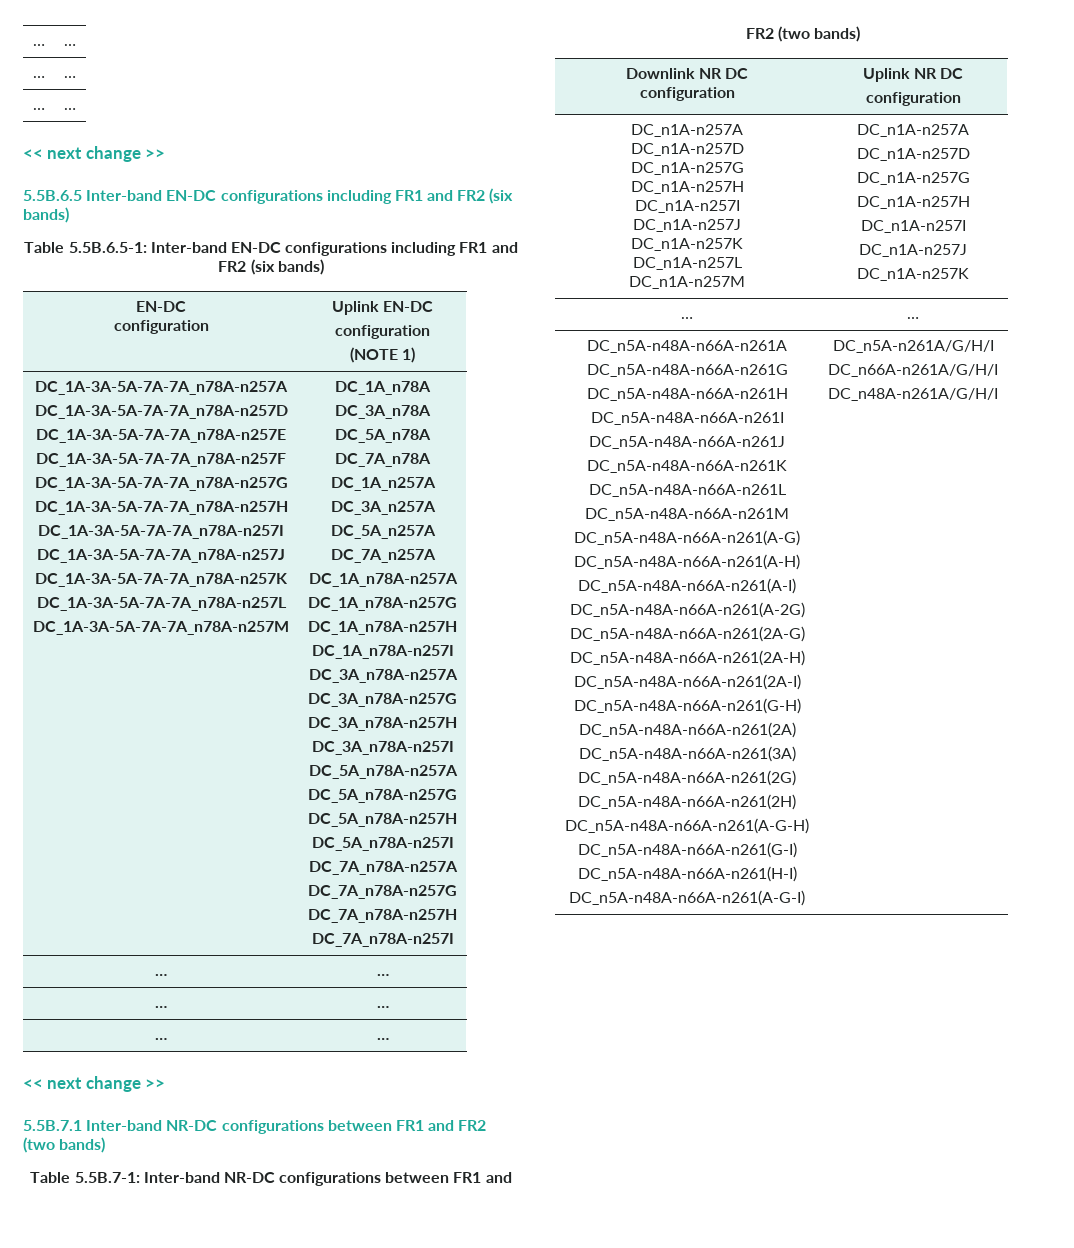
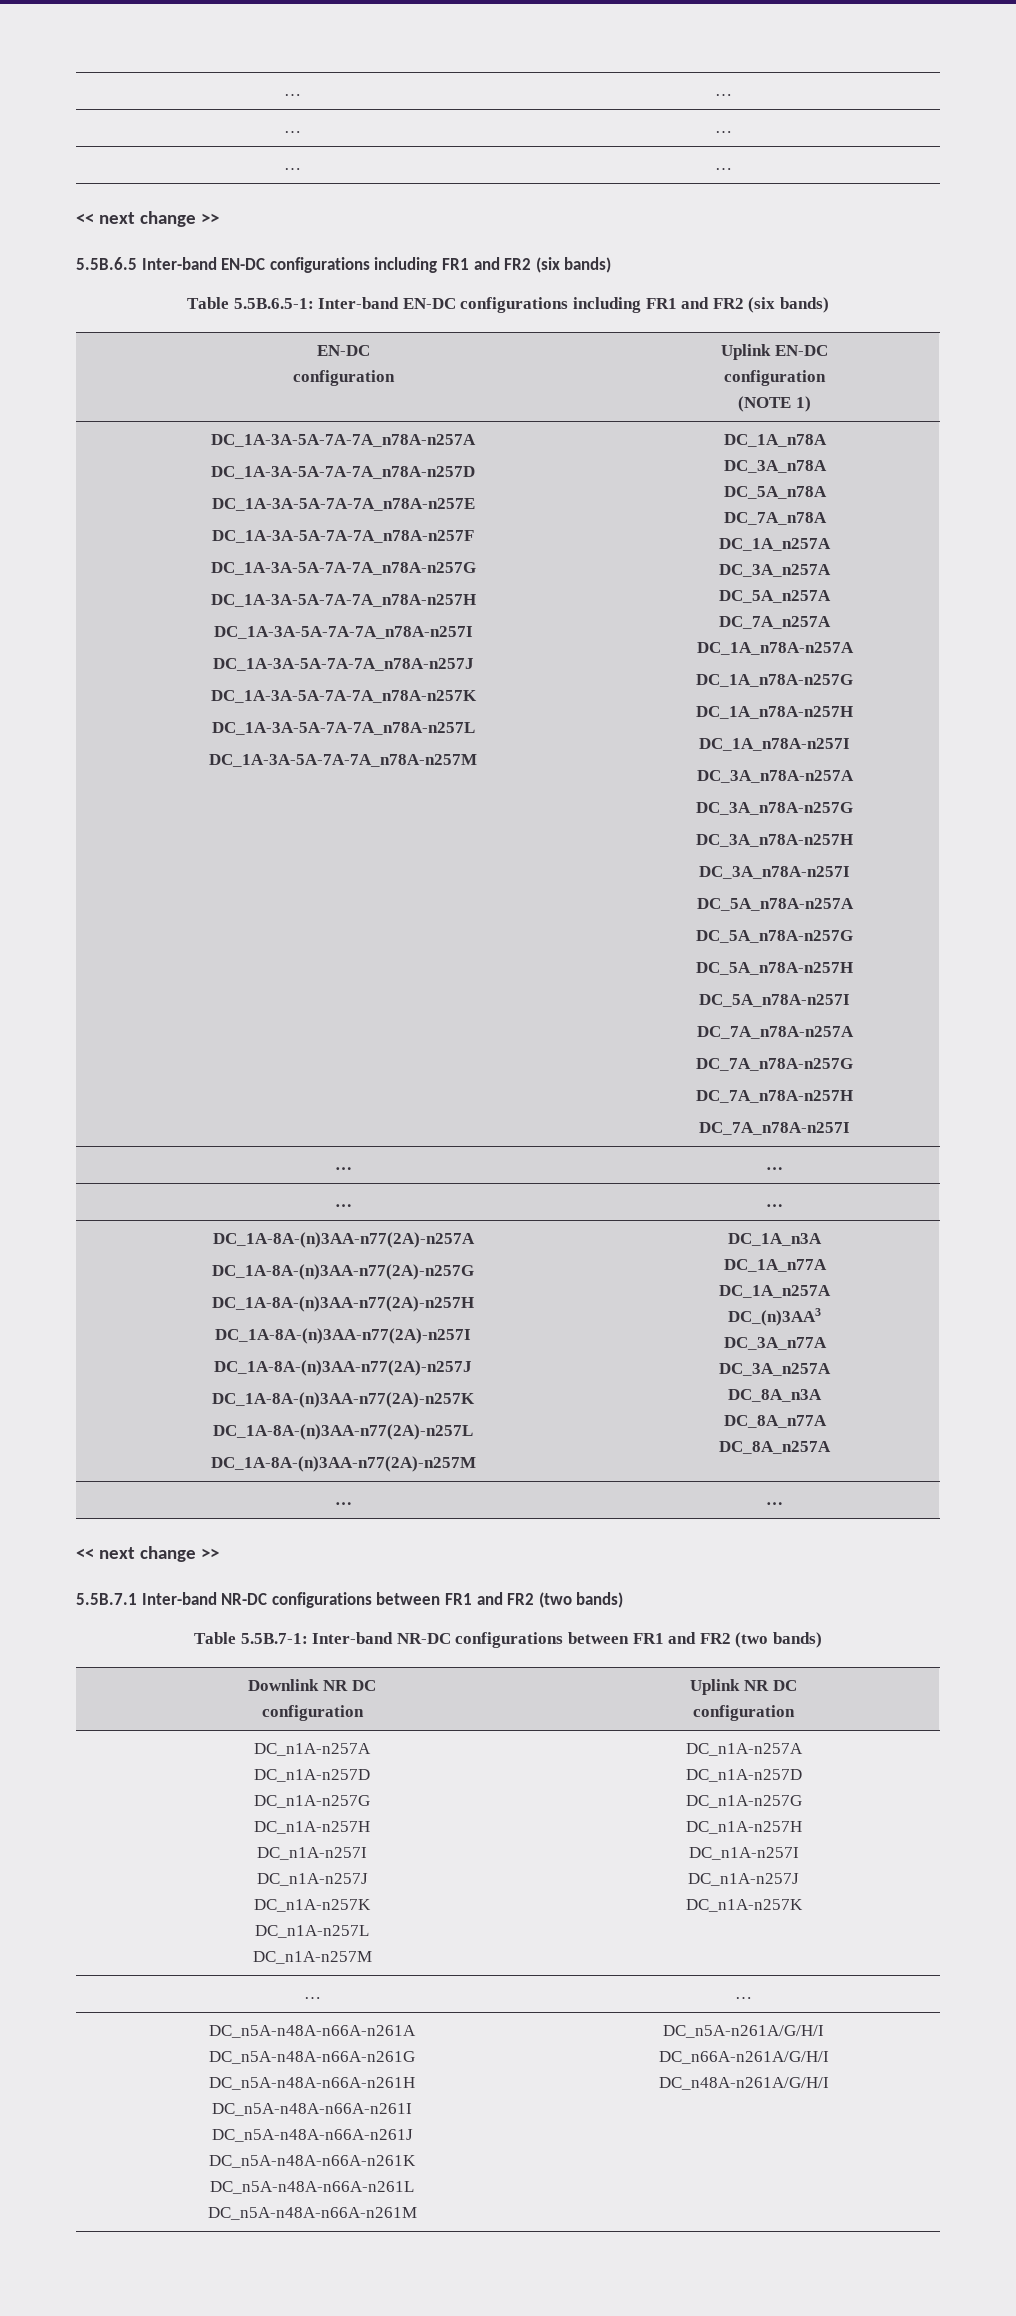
(389, 1007) none -> [212,1232,475,1248] [212,1264,474,1280] [212,1296,474,1312] [215,1328,471,1344] [214,1360,472,1376] [212,1392,475,1408] [213,1424,473,1440] [210,1456,476,1472] [728,1233,822,1246] [723,1259,827,1272] [719,1285,831,1298] [728,1308,821,1326] [723,1337,827,1350] [719,1363,831,1376] [728,1389,822,1402] [723,1415,827,1428] [719,1441,831,1454] // DC_1A-8A-(n)3AA-n77(2A)-n257A // DC_1A-8A-(n)3AA-n77(2A)-n257G // DC_1A-8A-(n)3AA-n77(2A)-n257H // DC_1A-8A-(n)3AA-n77(2A)-n257I // DC_1A-8A-(n)3AA-n77(2A)-n257J // DC_1A-8A-(n)3AA-n77(2A)-n257K // DC_1A-8A-(n)3AA-n77(2A)-n257L // DC_1A-8A-(n)3AA-n77(2A)-n257M | DC_1A_n3A // DC_1A_n77A // DC_1A_n257A // DC_(n)3AA3 // DC_3A_n77A // DC_3A_n257A // DC_8A_n3A // DC_8A_n77A // DC_8A_n257A
[574,530,800,546] [574,554,800,570] [578,578,796,594] [569,602,805,618] [569,626,805,642] [569,650,805,666] [573,674,801,690] [573,698,801,714] [578,722,796,738] [578,746,796,762] [578,770,796,786] [578,794,796,810] [565,818,809,834] [577,842,797,858] [577,866,797,882] [569,890,805,906] // DC_n5A-n48A-n66A-n261(A-G) // DC_n5A-n48A-n66A-n261(A-H) // DC_n5A-n48A-n66A-n261(A-I) // DC_n5A-n48A-n66A-n261(A-2G) // DC_n5A-n48A-n66A-n261(2A-G) // DC_n5A-n48A-n66A-n261(2A-H) // DC_n5A-n48A-n66A-n261(2A-I) // DC_n5A-n48A-n66A-n261(G-H) // DC_n5A-n48A-n66A-n261(2A) // DC_n5A-n48A-n66A-n261(3A) // DC_n5A-n48A-n66A-n261(2G) // DC_n5A-n48A-n66A-n261(2H) // DC_n5A-n48A-n66A-n261(A-G-H) // DC_n5A-n48A-n66A-n261(G-I) // DC_n5A-n48A-n66A-n261(H-I) // DC_n5A-n48A-n66A-n261(A-G-I) -> (417, 2213) none

